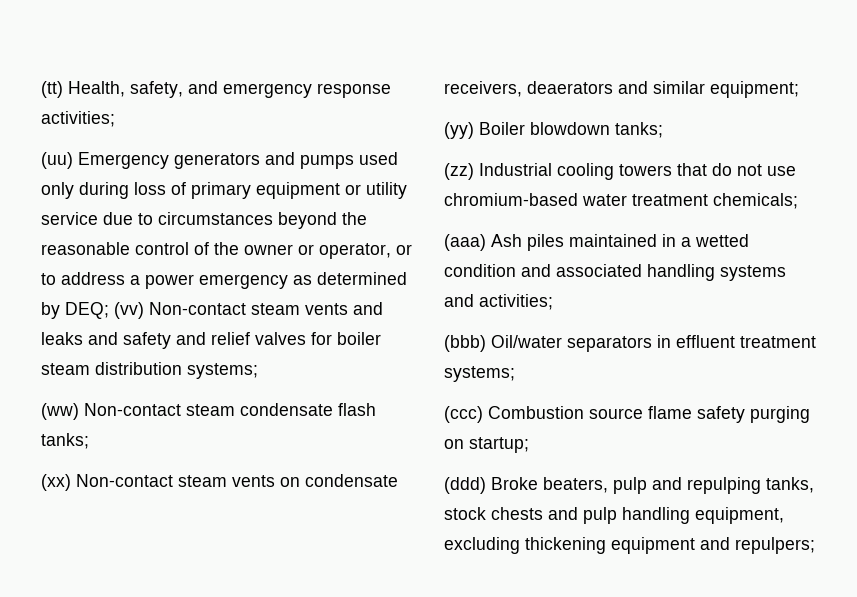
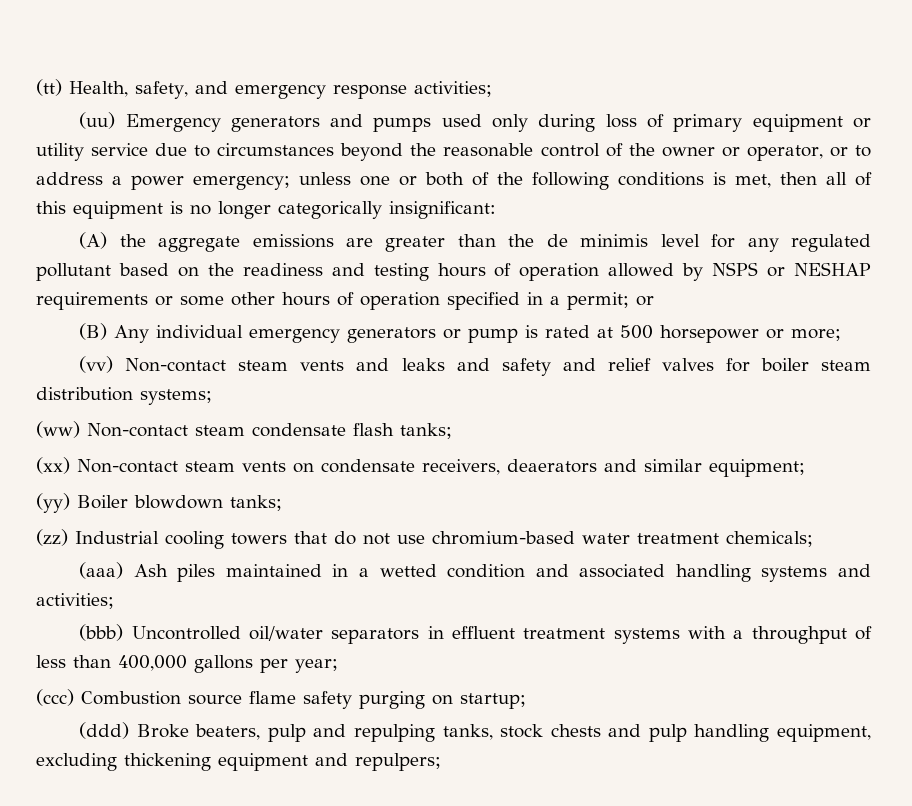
[199,272,407,289] [41,302,109,319] emergency as determined by DEQ; -> [193,172,872,190] [36,201,496,219] [79,232,871,252] [36,262,872,281] [36,292,654,310] [79,323,842,343] emergency; unless one or both of the following conditions is met, then all of this equipment is no longer categorically insignificant: // (A) the aggregate emissions are greater than the de minimis level for any regulated pollutant based on the readiness and testing hours of operation allowed by NSPS or NESHAP requirements or some other hours of operation specified in a permit; or // (B) Any individual emergency generators or pump is rated at 500 horsepower or more; //
[491,335,562,348] Oil/water -> [131,626,323,641] Uncontrolled oil/water
[444,366,515,382] systems; -> [613,626,872,644] [36,655,338,673] systems with a throughput of less than 400,000 gallons per year;

